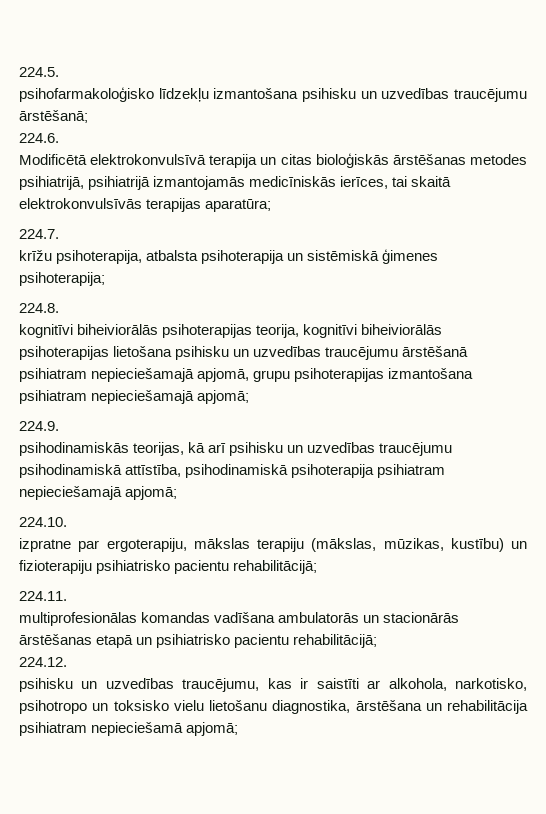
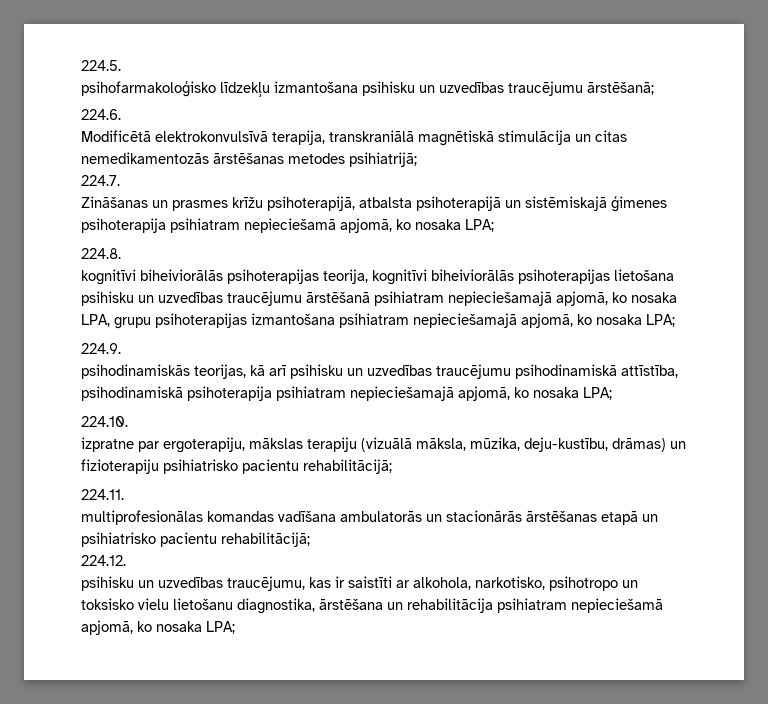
[209,154,258,168] terapija -> [272,130,571,146] terapija, transkraniālā magnētiskā stimulācija
[315,153,389,168] bioloģiskās -> [81,152,209,164] nemedikamentozās
[19,176,452,190] [19,198,272,212] [19,229,59,239] [19,249,439,264] [19,272,105,286] psihiatrijā, psihiatrijā izmantojamās medicīniskās ierīces, tai skaitā elektrokonvulsīvās terapijas aparatūra; // 224.7. // krīžu psihoterapija, atbalsta psihoterapija un sistēmiskā ģimenes psihoterapija; -> [349,152,417,167] [81,175,120,186] [81,196,667,212] [81,218,494,233] psihiatrijā; // 224.7. // Zināšanas un prasmes krīžu psihoterapijā, atbalsta psihoterapijā un sistēmiskajā ģimenes psihoterapija psihiatram nepieciešamā apjomā, ko nosaka LPA;
(250, 375) none -> [612,292,677,303] [81,314,110,327] ko nosaka LPA,
[197,390,250,404] apjomā; -> [521,313,675,328] apjomā, ko nosaka LPA;
[125,486,178,500] apjomā; -> [458,386,612,401] apjomā, ko nosaka LPA;
[311,538,504,552] (mākslas, mūzikas, kustību) -> [361,437,666,452] (vizuālā māksla, mūzika, deju-kustību, drāmas)
[186,722,239,736] apjomā; -> [81,620,235,635] apjomā, ko nosaka LPA;

